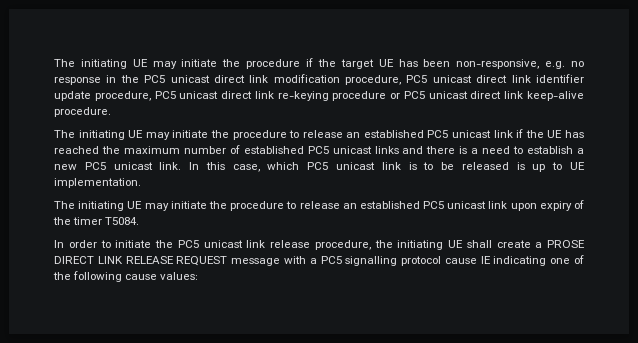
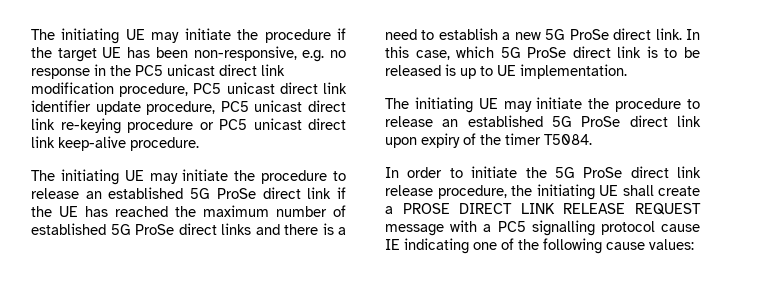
[427,130,492,138] PC5 unicast -> [190,187,301,199] 5G ProSe direct
[307,146,372,154] PC5 unicast -> [110,223,217,235] 5G ProSe direct
[84,162,153,170] PC5 unicast -> [545,28,652,40] 5G ProSe direct
[307,162,375,170] PC5 unicast -> [500,46,611,58] 5G ProSe direct
[423,201,487,209] PC5 unicast -> [552,115,668,127] 5G ProSe direct
[177,240,243,248] PC5 unicast -> [554,166,669,178] 5G ProSe direct

